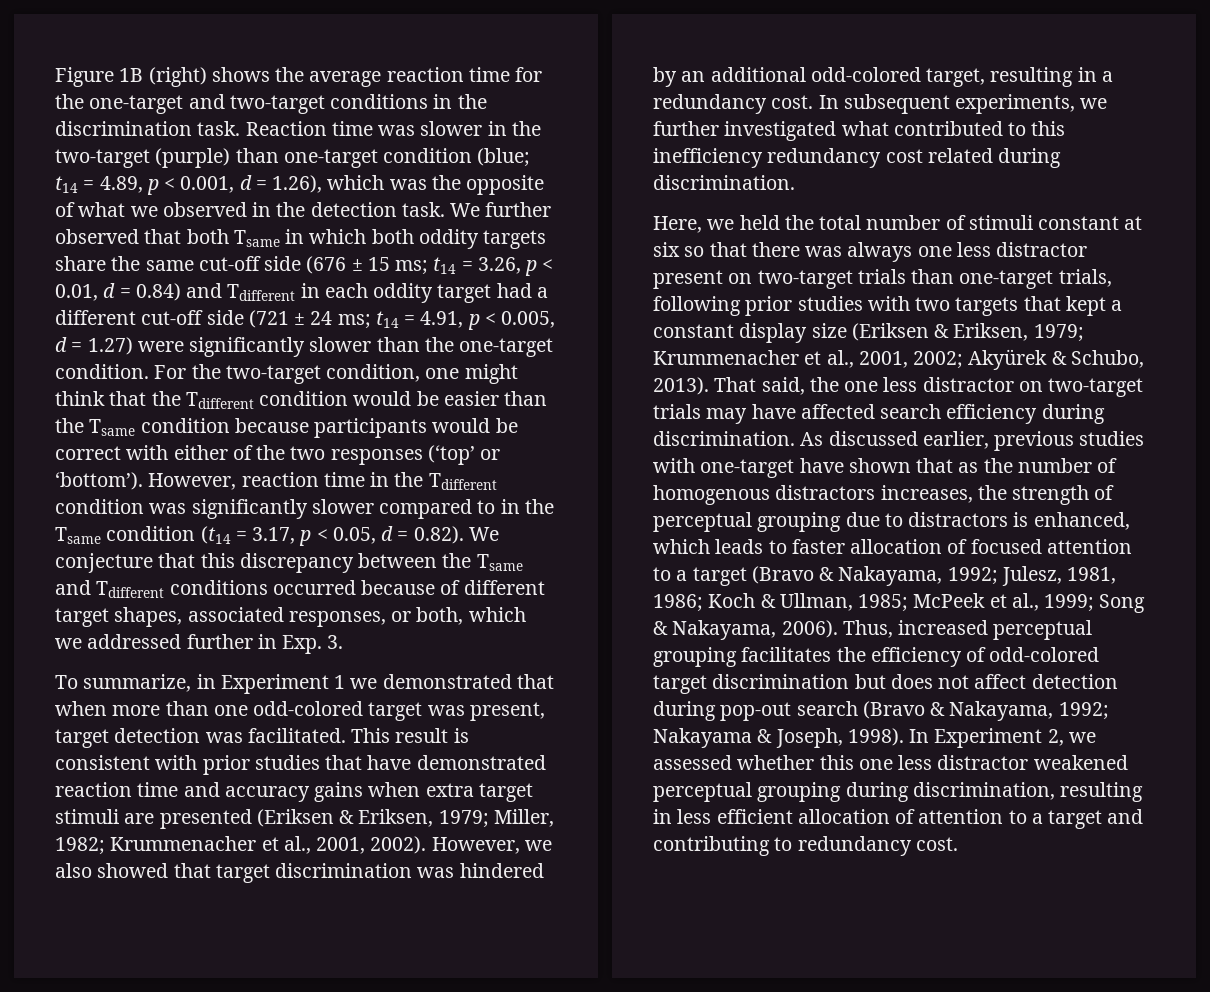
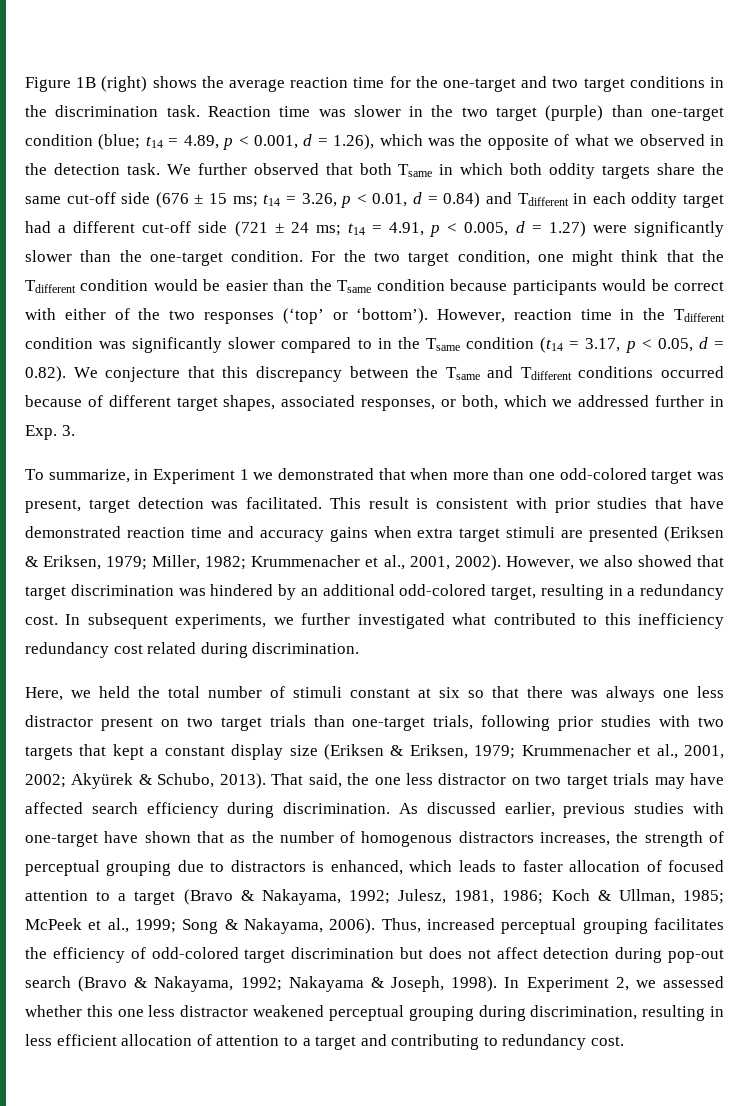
[229,95,325,114] two-target -> [552,78,625,92] two target
[55,149,150,168] two-target -> [461,107,538,121] two target
[225,365,321,384] two-target -> [373,252,450,266] two target
[757,270,853,289] two-target -> [186,717,262,731] two target
[1048,378,1144,397] two-target -> [535,775,608,789] two target

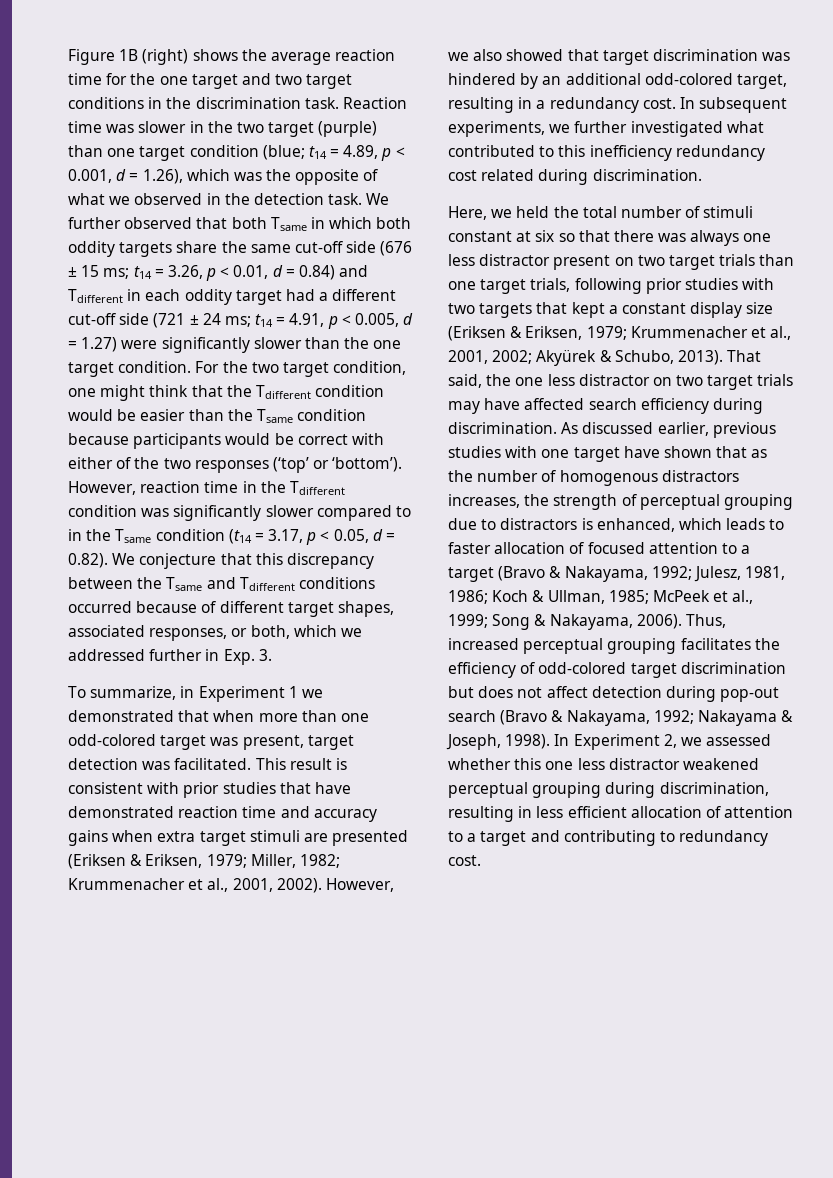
[442,78,516,92] one-target -> [159,74,238,89] one target
[650,107,724,121] one-target -> [107,146,186,161] one target
[149,252,223,266] one-target -> [373,340,402,349] [68,362,114,377] one target
[352,717,426,731] one-target -> [448,279,527,294] one target
[25,833,98,847] one-target -> [541,447,620,462] one target

